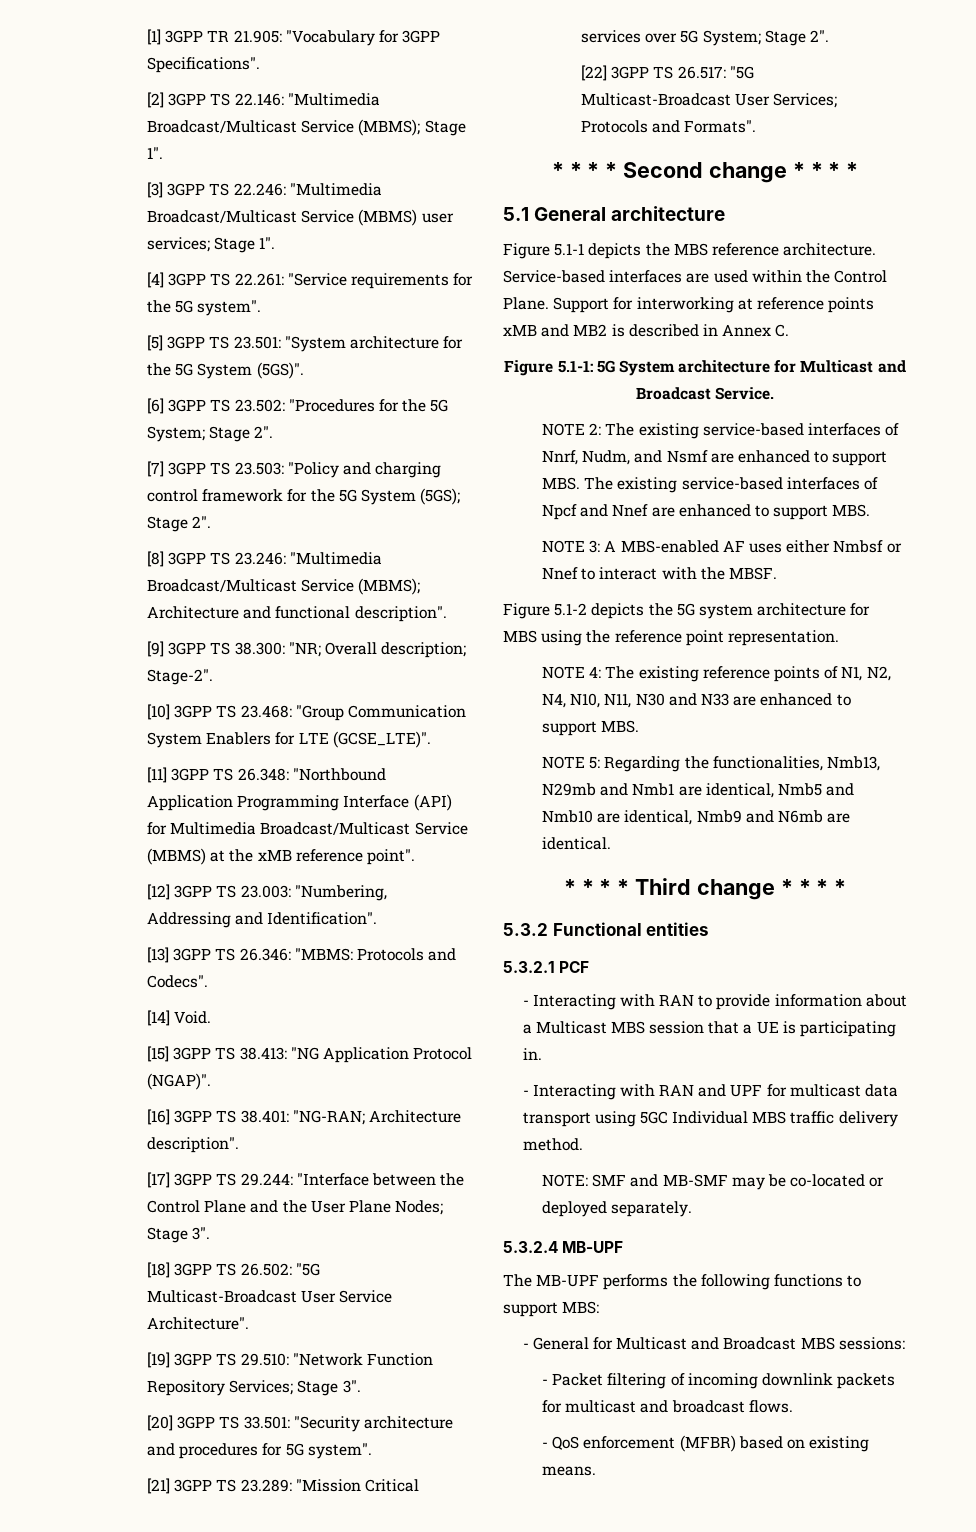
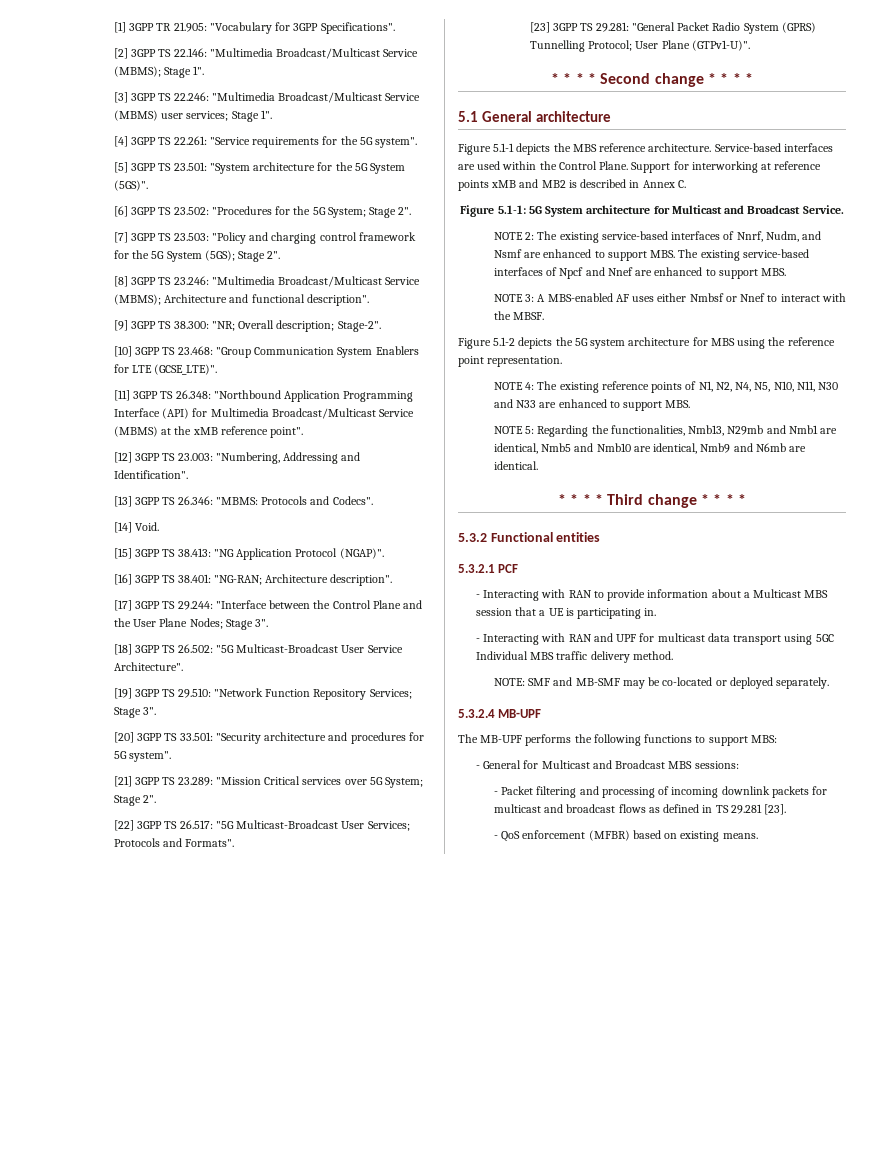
(757, 126) none -> [529,22,816,34] [529,40,750,52] // [23] 3GPP TS 29.281: "General Packet Radio System (GPRS) Tunnelling Protocol; User Plane (GTPv1-U)".
(567, 700) none -> [754,382,771,392] N5,
(667, 1381) none -> [579,786,655,798] and processing
[748,1400,793,1413] flows. -> [618,804,787,815] flows as defined in TS 29.281 [23].

